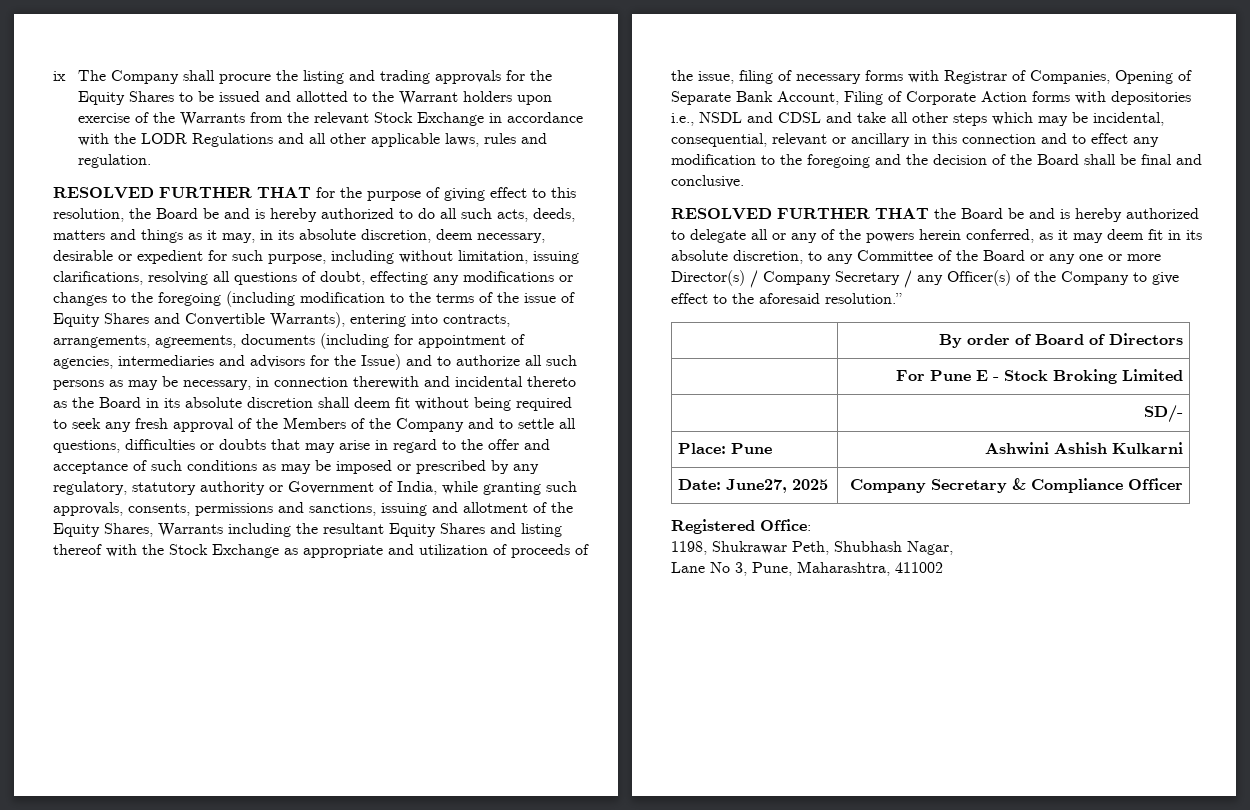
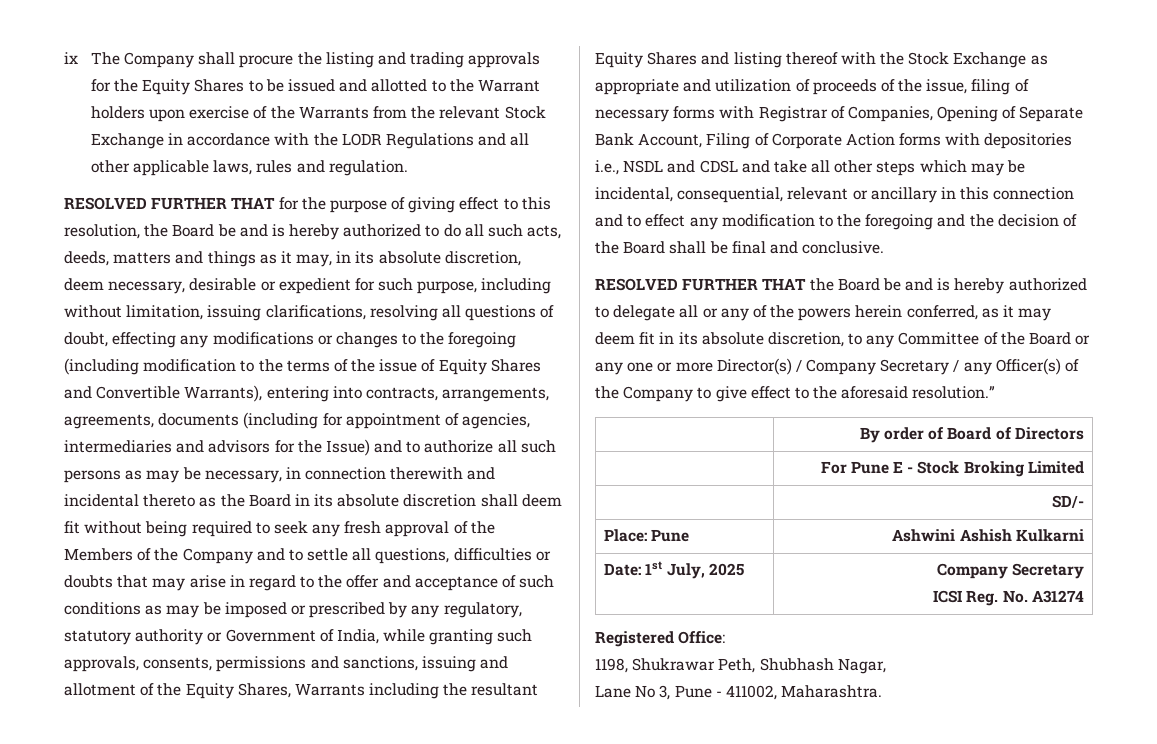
[726,479,788,493] June27, -> [645,561,705,579] 1st July,
[1011,478,1183,493] & Compliance Officer -> [933,590,1084,606] // ICSI Reg. No. A31274
[752,561,943,576] Pune, Maharashtra, 411002 -> [674,685,883,700] Pune - 411002, Maharashtra.

